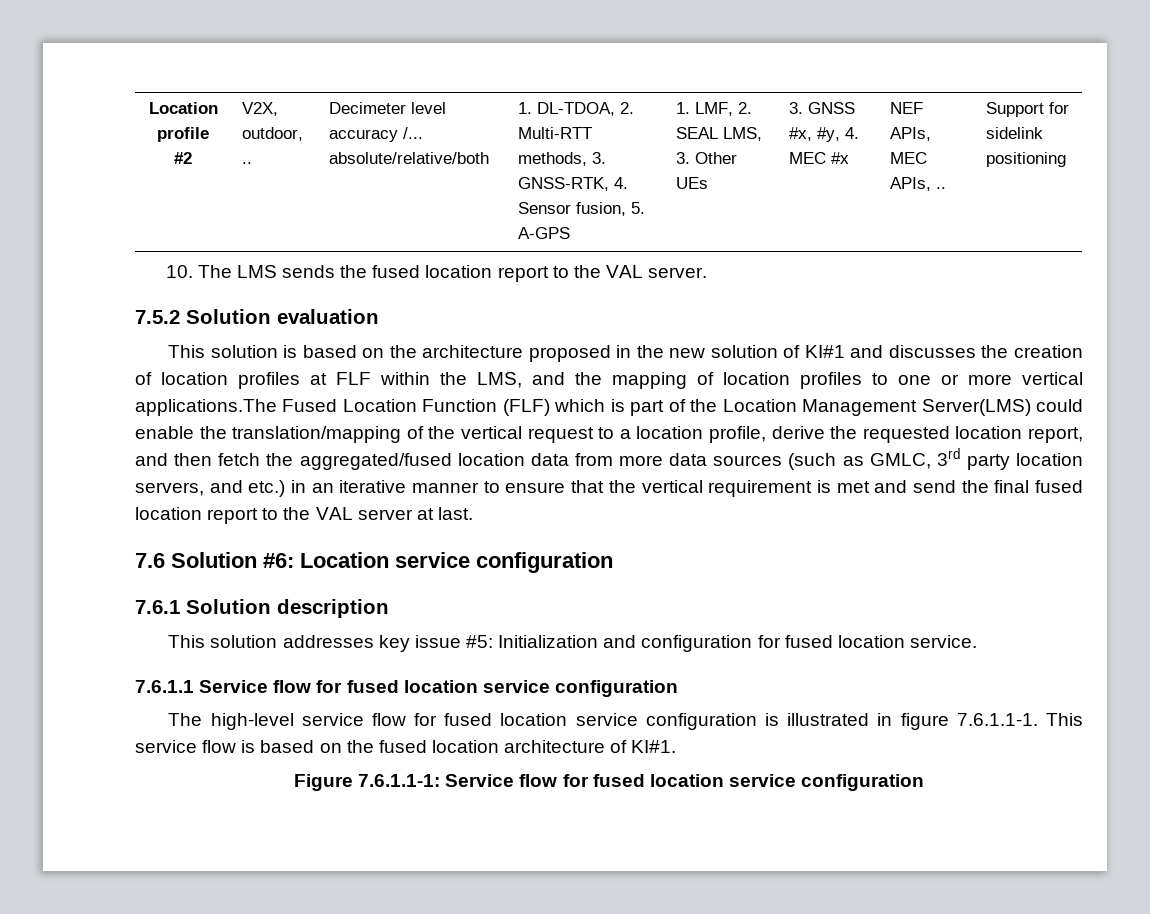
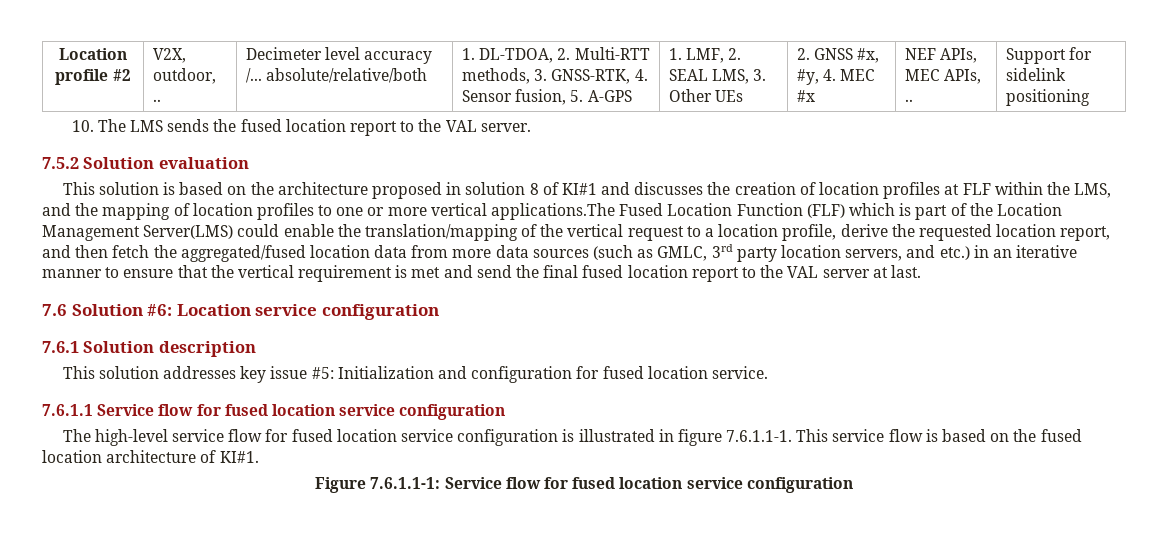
[789,102,804,114] 3. -> [796,48,810,60] 2.
[636,345,778,358] the new solution -> [465,182,539,195] solution 8

